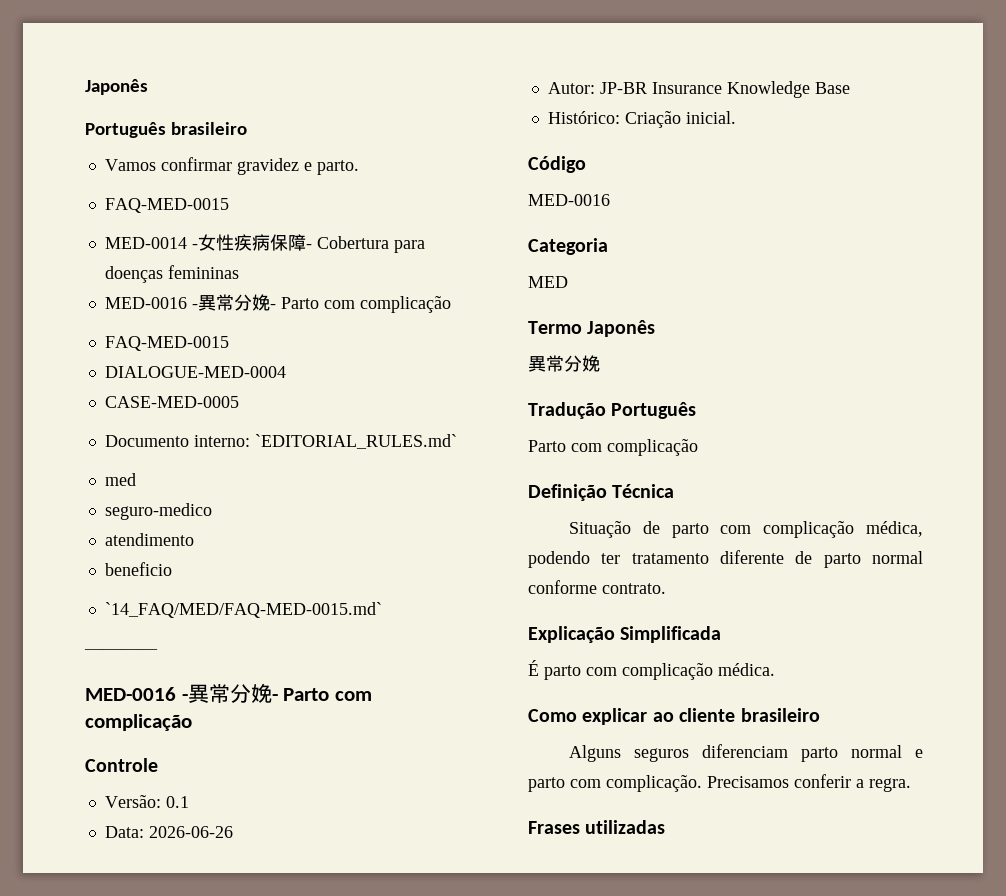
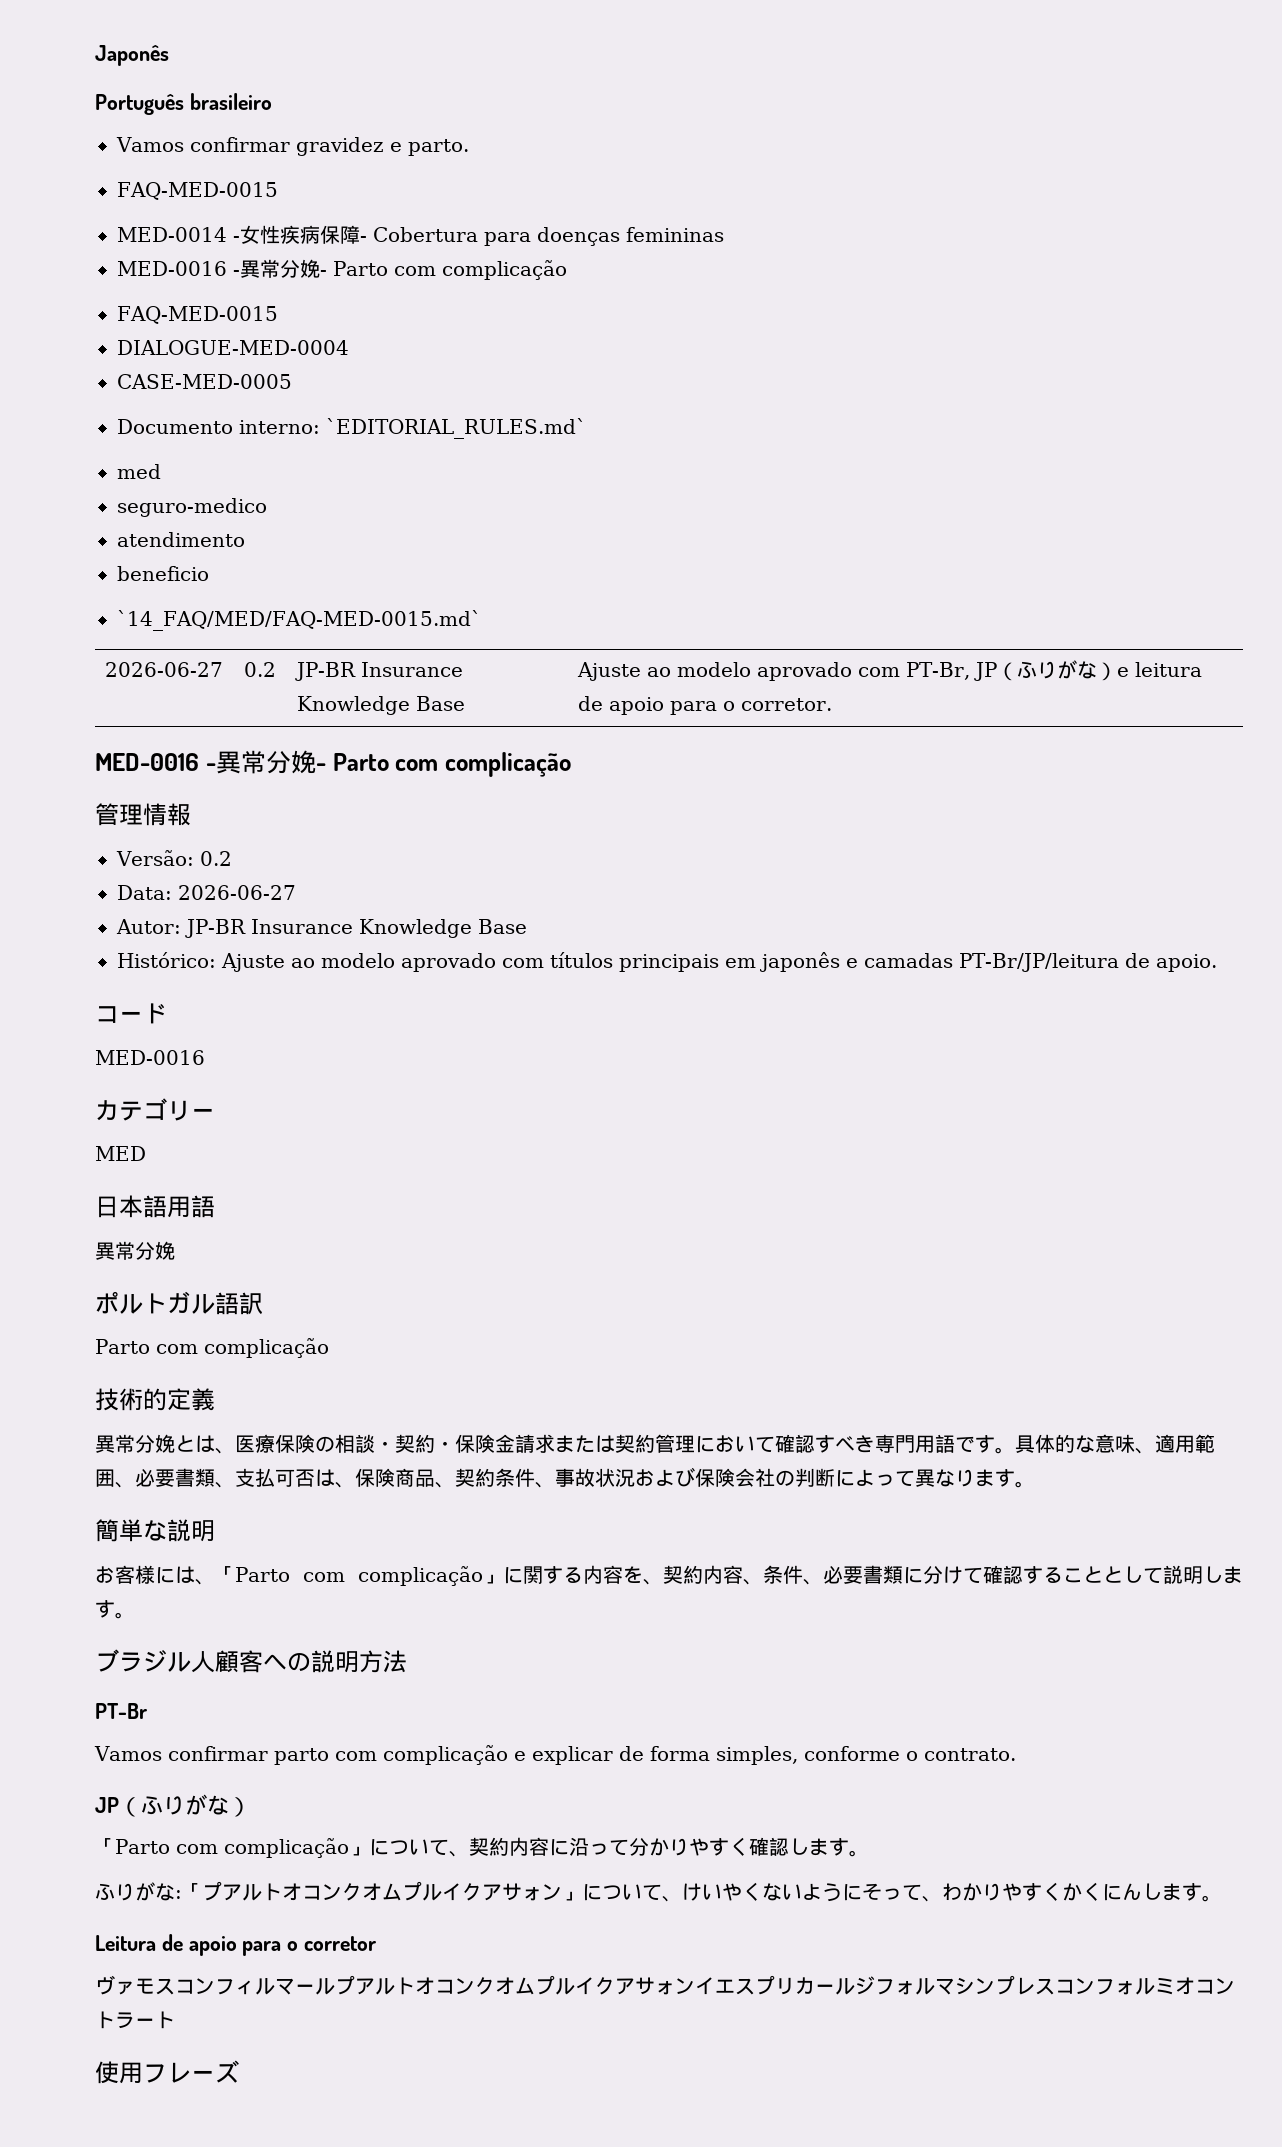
[84,649,158,654] [85,683,373,703] [85,714,192,731] [85,758,158,772] // ———— // MED-0016 -異常分娩- Parto com complicação // Controle -> [105,662,224,677] [244,662,277,677] [295,662,464,681] [297,696,466,715] [577,660,1203,681] [578,696,833,715] [95,750,571,777] [95,803,191,826] // 2026-06-27 | 0.2 | JP-BR Insurance Knowledge Base | Ajuste ao modelo aprovado com PT-Br, JP（ふりがな）e leitura de apoio para o corretor. // MED-0016 -異常分娩- Parto com complicação // 管理情報
[165,796,189,808] 0.1 -> [199,851,232,866] 0.2
[148,826,233,838] 2026-06-26 -> [178,885,296,900] 2026-06-27
[624,111,736,128] [528,156,586,173] Criação inicial. // Código -> [221,952,1217,972] [95,1003,167,1024] Ajuste ao modelo aprovado com títulos principais em japonês e camadas PT-Br/JP/leitura de apoio. // コード
[528,238,608,255] Categoria -> [95,1098,215,1121] カテゴリー
[528,320,656,337] Termo Japonês -> [95,1195,215,1218] 日本語用語
[528,402,697,419] [528,439,698,456] [528,484,675,501] [569,521,923,538] [528,550,923,568] [528,580,666,594] [528,626,722,643] [528,660,775,680] [528,708,820,725] [569,744,923,762] [528,774,911,792] [528,820,666,834] Tradução Português // Parto com complicação // Definição Técnica // Situação de parto com complicação médica, podendo ter tratamento diferente de parto normal conforme contrato. // Explicação Simplificada // É parto com complicação médica. // Como explicar ao cliente brasileiro // Alguns seguros diferenciam parto normal e parto com complicação. Precisamos conferir a regra. // Frases utilizadas -> [95,1291,263,1315] [95,1338,329,1358] [95,1388,215,1411] [95,1434,1215,1454] [95,1467,1035,1488] [95,1519,215,1542] [95,1565,1243,1586] [95,1600,135,1619] [95,1649,407,1673] [95,1703,147,1719] [94,1745,1016,1765] [95,1794,251,1817] [95,1837,869,1858] [95,1881,1222,1902] [95,1934,377,1956] [95,1975,1235,1995] [95,2011,175,2029] [95,2060,239,2084] ポルトガル語訳 // Parto com complicação // 技術的定義 // 異常分娩とは、医療保険の相談・契約・保険金請求または契約管理において確認すべき専門用語です。具体的な意味、適用範囲、必要書類、支払可否は、保険商品、契約条件、事故状況および保険会社の判断によって異なります。 // 簡単な説明 // お客様には、「Parto com complicação」に関する内容を、契約内容、条件、必要書類に分けて確認することとして説明します。 // ブラジル人顧客への説明方法 // PT-Br // Vamos confirmar parto com complicação e explicar de forma simples, conforme o contrato. // JP（ふりがな） // 「Parto com complicação」について、契約内容に沿って分かりやすく確認します。 // ふりがな:「プアルトオコンクオムプルイクアサォン」について、けいやくないようにそって、わかりやすくかくにんします。 // Leitura de apoio para o corretor // ヴァモスコンフィルマールプアルトオコンクオムプルイクアサォンイエスプリカールジフォルマシンプレスコンフォルミオコントラート // 使用フレーズ

